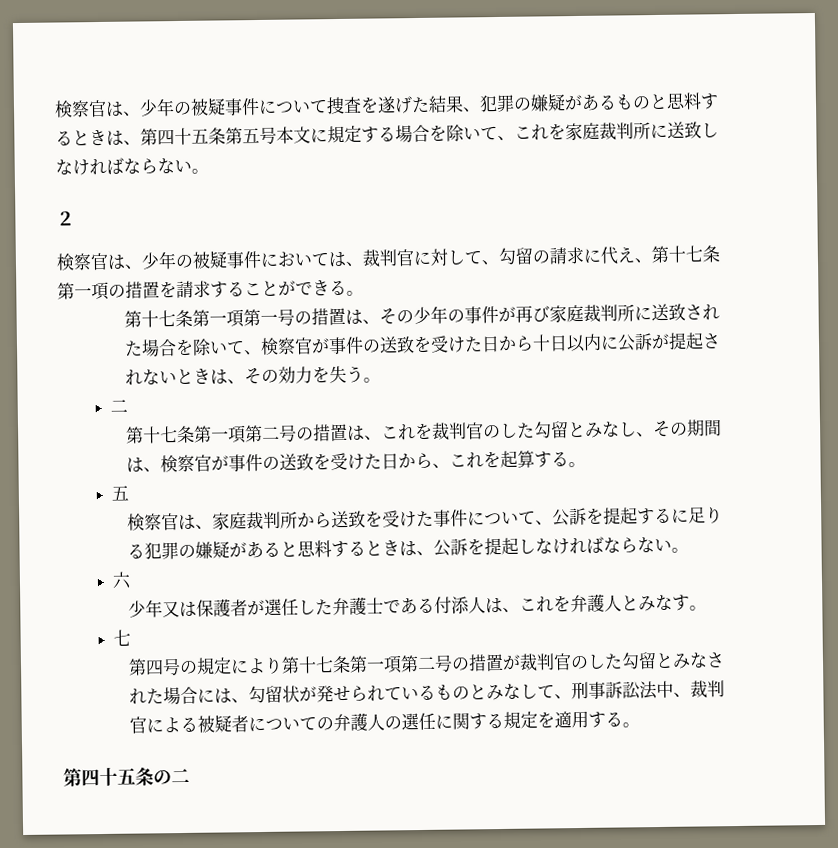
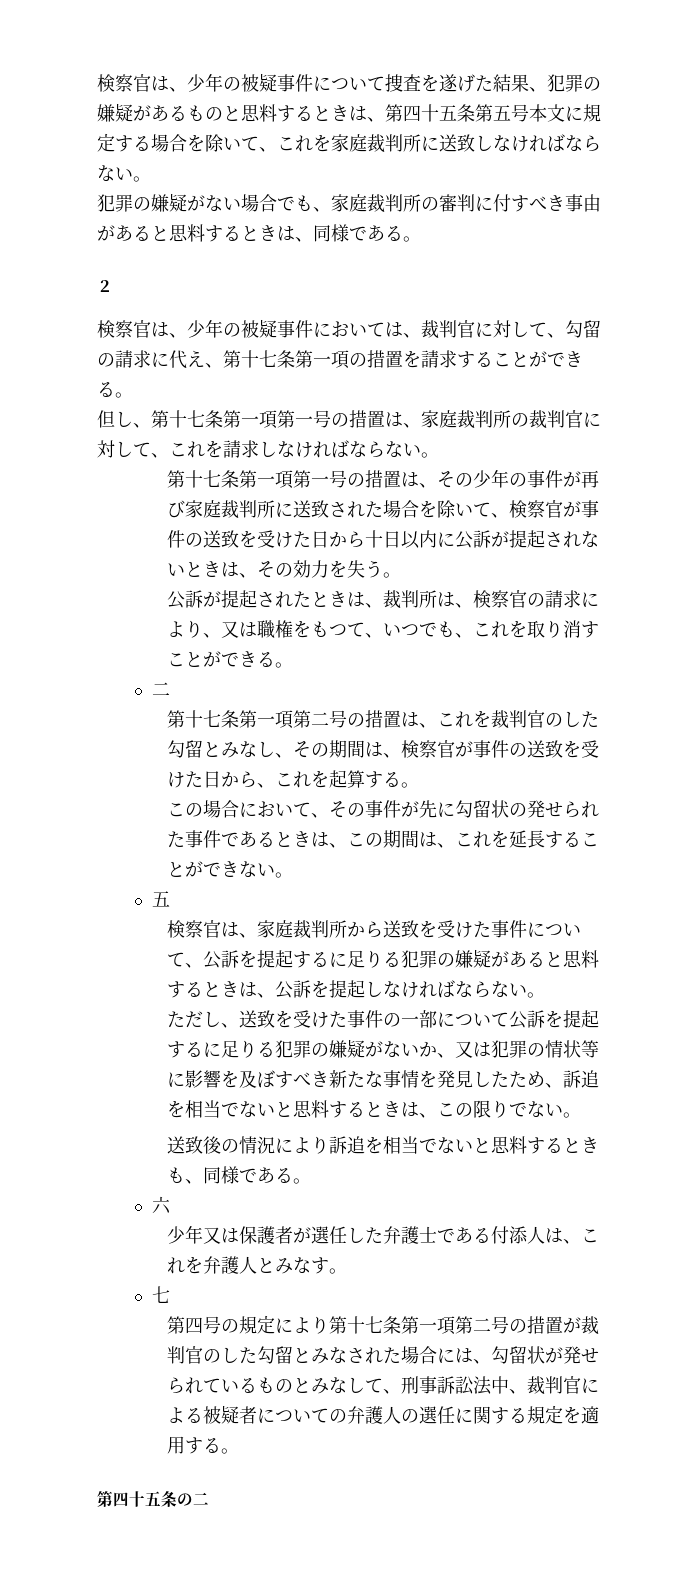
(209, 171) none -> [97,193,601,213] [97,224,421,242] // 犯罪の嫌疑がない場合でも、家庭裁判所の審判に付すべき事由があると思料するときは、同様である。
(364, 293) none -> [97,410,601,429] [97,440,439,458] // 但し、第十七条第一項第一号の措置は、家庭裁判所の裁判官に対して、これを請求しなければならない。
(381, 380) none -> [166,590,599,609] [166,620,599,638] [166,651,293,668] // 公訴が提起されたときは、裁判所は、検察官の請求により、又は職権をもつて、いつでも、これを取り消すことができる。
(586, 464) none -> [166,800,599,818] [166,830,599,848] [166,861,293,878] // この場合において、その事件が先に勾留状の発せられた事件であるときは、この期間は、これを延長することができない。
(689, 550) none -> [166,1010,599,1029] [166,1039,599,1058] [166,1070,599,1088] [166,1100,581,1118] [166,1136,599,1154] [166,1166,311,1184] // ただし、送致を受けた事件の一部について公訴を提起するに足りる犯罪の嫌疑がないか、又は犯罪の情状等に影響を及ぼすべき新たな事情を発見したため、訴追を相当でないと思料するときは、この限りでない。 // 送致後の情況により訴追を相当でないと思料するときも、同様である。

